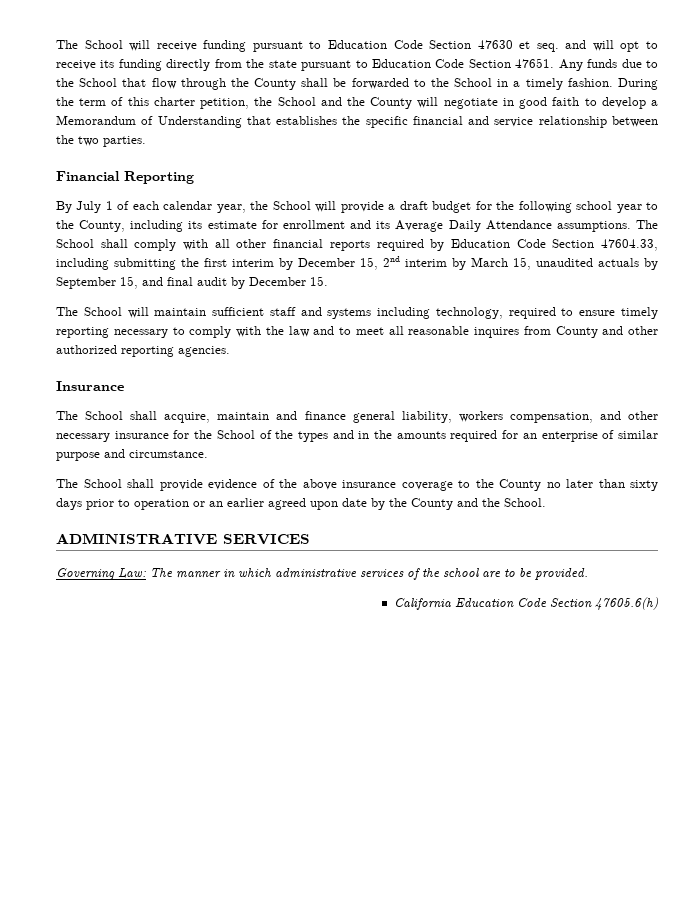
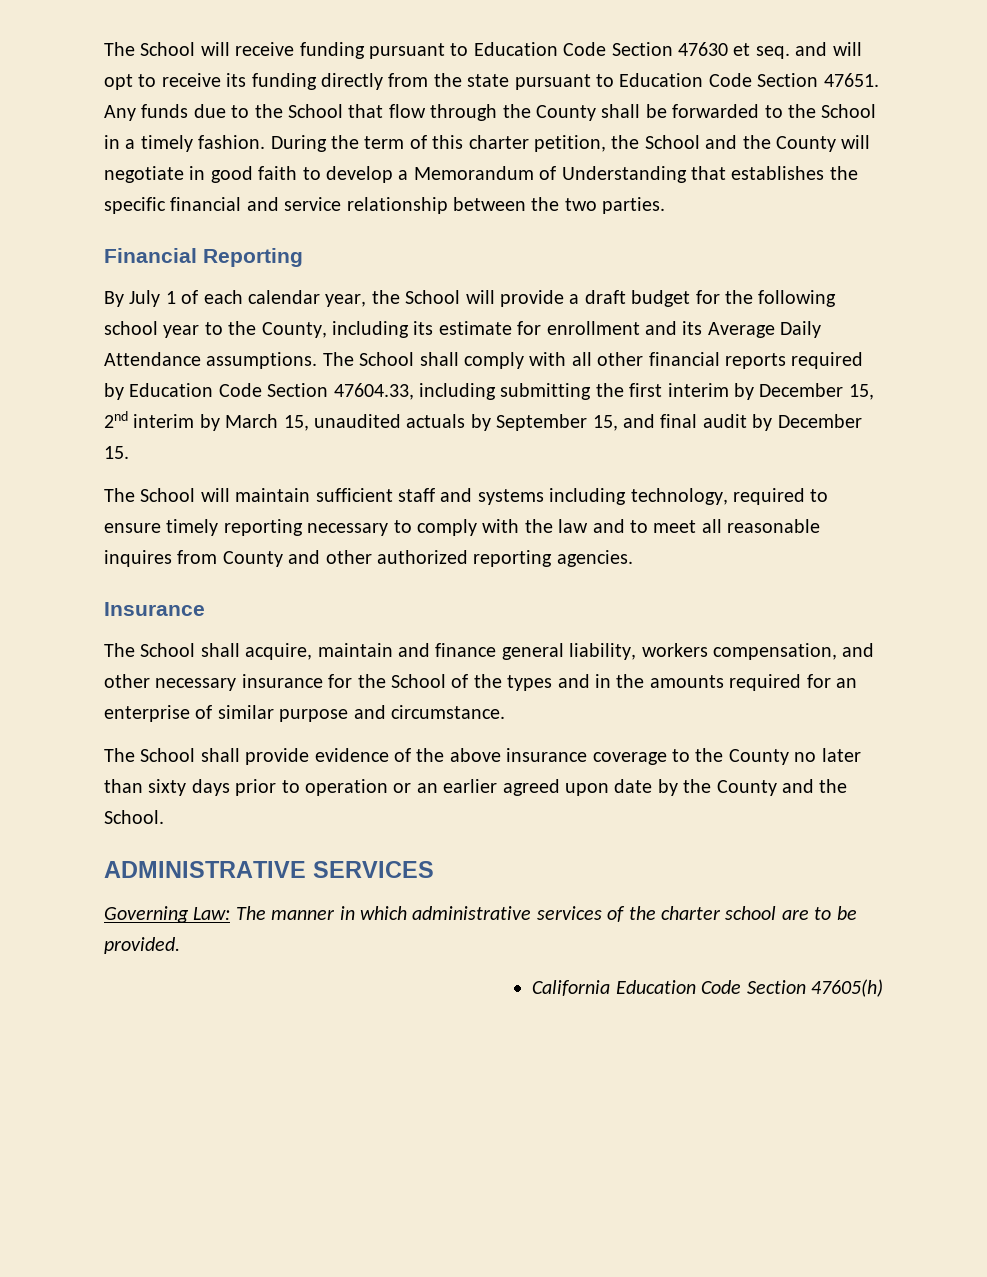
(440, 572) none -> [660,906,721,920] charter
[595,597,658,610] 47605.6(h) -> [810,979,883,997] 47605(h)

